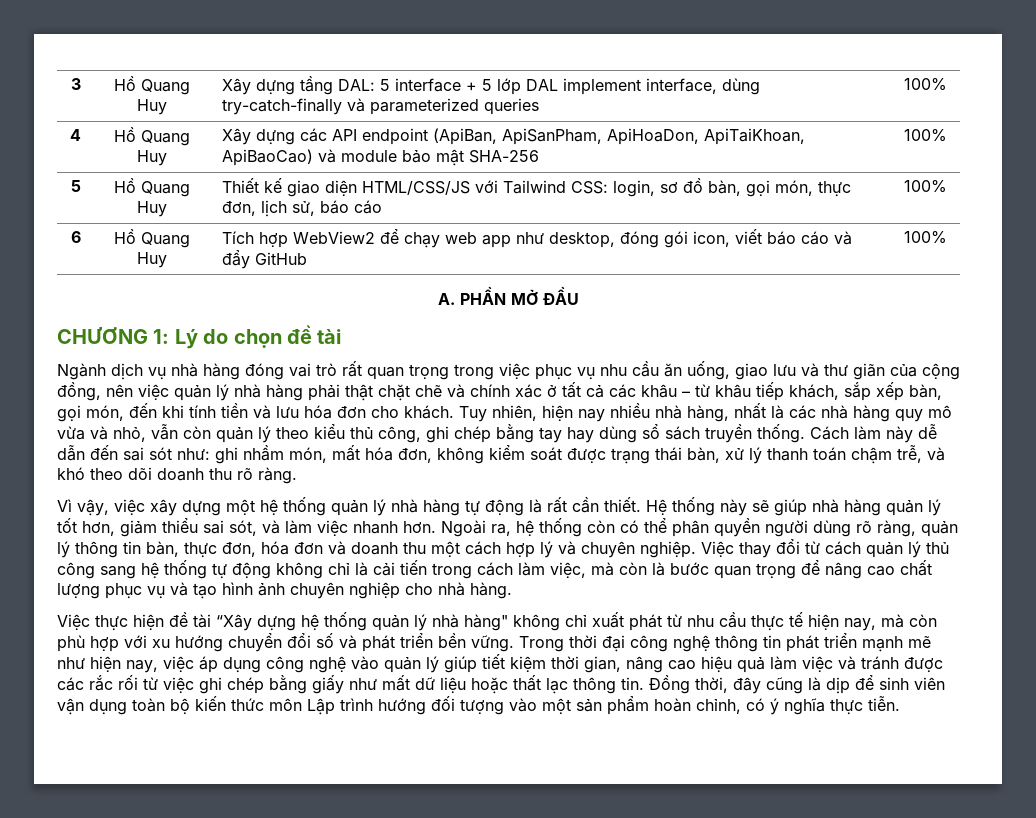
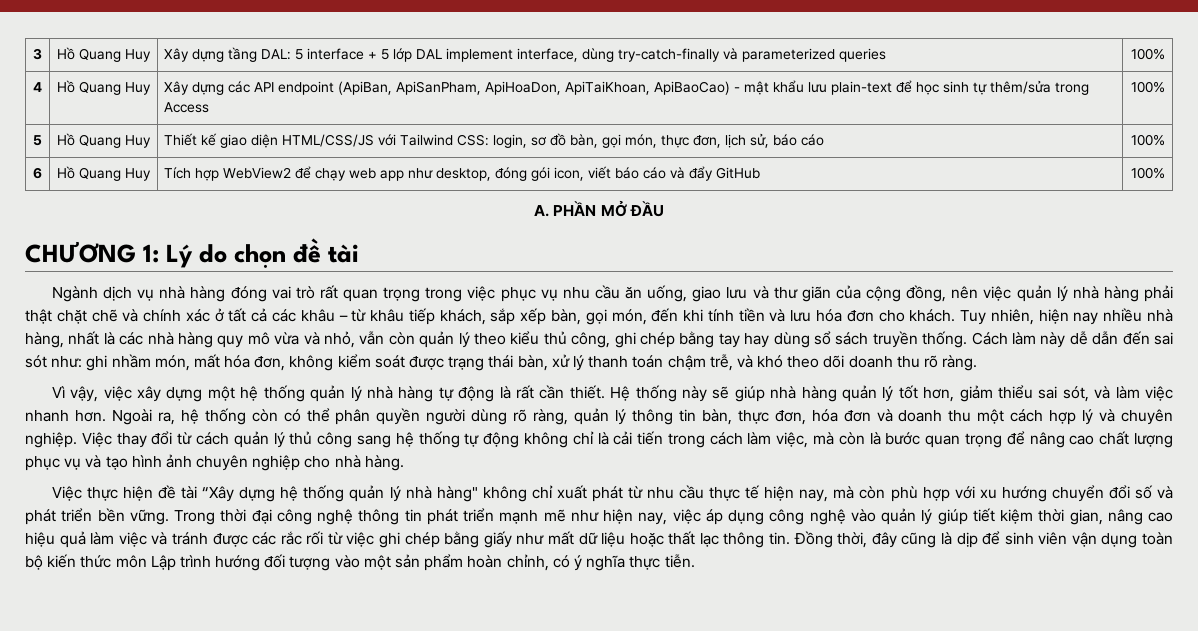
[318,149,540,166] và module bảo mật SHA-256 -> [734,80,1090,95] [164,102,210,113] - mật khẩu lưu plain-text để học sinh tự thêm/sửa trong Access

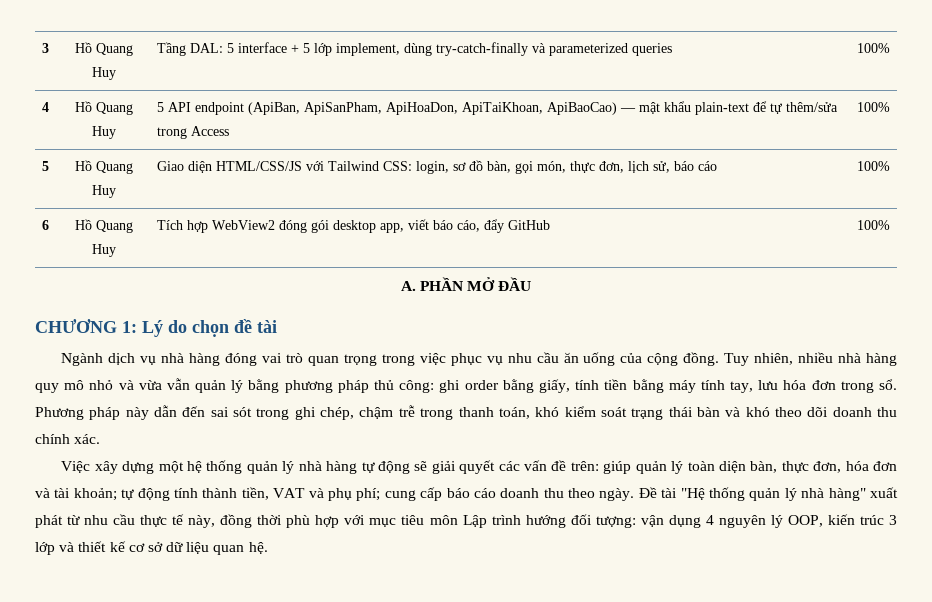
[164,47,258,62] Xây dựng tầng -> [157,42,187,56] Tầng
[416,48,579,62] DAL implement interface, -> [336,43,401,56] implement,
[164,81,251,95] Xây dựng các -> [157,102,165,112] 5
[734,87,741,92] - -> [620,108,637,112] —
[808,82,828,93] lưu -> (692, 106) none
[916,81,970,95] học sinh -> (768, 106) none
[164,133,248,148] Thiết kế giao -> [157,161,185,171] Giao
[295,166,686,181] để chạy web app như desktop, đóng gói icon, viết báo cáo và -> [279,219,481,233] đóng gói desktop app, viết báo cáo,
[319,285,338,299] rất -> (304, 358) none
[647,285,1174,302] [25,308,1174,325] [25,331,1173,348] [25,354,334,371] uống, giao lưu và thư giãn của cộng đồng, nên việc quản lý nhà hàng phải thật chặt chẽ và chính xác ở tất cả các khâu – từ khâu tiếp khách, sắp xếp bàn, gọi món, đến khi tính tiền và lưu hóa đơn cho khách. Tuy nhiên, hiện nay nhiều nhà hàng, nhất là các nhà hàng quy mô vừa và nhỏ, vẫn còn quản lý theo kiểu thủ công, ghi chép bằng tay hay dùng sổ sách truyền thống. Cách làm này dễ dẫn đến sai sót như: ghi nhầm món, mất hóa đơn, không -> [583,352,897,366] [35,378,898,393] [35,405,560,420] uống của cộng đồng. Tuy nhiên, nhiều nhà hàng quy mô nhỏ và vừa vẫn quản lý bằng phương pháp thủ công: ghi order bằng giấy, tính tiền bằng máy tính tay, lưu hóa đơn trong sổ. Phương pháp này dẫn đến sai sót trong ghi chép, chậm trễ trong thanh toán, khó
[409,356,445,370] được -> (627, 412) none
[517,354,733,371] bàn, xử lý thanh toán chậm trễ, -> [696,407,720,417] bàn
[923,355,978,371] [51,386,132,402] rõ ràng. // Vì vậy, việc -> [35,434,101,444] [61,461,91,473] chính xác. // Việc
[499,385,1173,402] [25,408,696,425] là rất cần thiết. Hệ thống này sẽ giúp nhà hàng quản lý tốt hơn, giảm thiểu sai sót, và làm việc nhanh hơn. Ngoài ra, hệ thống còn có thể phân quyền người dùng rõ ràng, quản lý thông tin -> [414,460,746,474] sẽ giải quyết các vấn đề trên: giúp quản lý toàn diện
[898,409,1173,425] [25,431,1173,448] [25,454,404,471] [51,485,299,502] doanh thu một cách hợp lý và chuyên nghiệp. Việc thay đổi từ cách quản lý thủ công sang hệ thống tự động không chỉ là cải tiến trong cách làm việc, mà còn là bước quan trọng để nâng cao chất lượng phục vụ và tạo hình ảnh chuyên nghiệp cho nhà hàng. // Việc thực hiện đề tài “Xây dựng hệ -> [54,487,705,501] tài khoản; tự động tính thành tiền, VAT và phụ phí; cung cấp báo cáo doanh thu theo ngày. Đề tài "Hệ
[482,485,553,502] không chỉ -> (866, 494) none
[764,485,1173,502] [25,508,1173,525] [25,531,1174,548] [25,554,112,570] hiện nay, mà còn phù hợp với xu hướng chuyển đổi số và phát triển bền vững. Trong thời đại công nghệ thông tin phát triển mạnh mẽ như hiện nay, việc áp dụng công nghệ vào quản lý giúp tiết kiệm thời gian, nâng cao hiệu quả làm việc và tránh được các rắc rối từ việc ghi chép bằng giấy như mất dữ liệu hoặc thất lạc thông tin. Đồng thời, đây cũng là dịp để sinh viên vận dụng toàn bộ kiến thức -> [188,514,425,528] này, đồng thời phù hợp với mục tiêu
[289,554,695,571] tượng vào một sản phẩm hoàn chỉnh, có ý nghĩa thực tiễn. -> [595,514,898,528] [35,541,268,555] tượng: vận dụng 4 nguyên lý OOP, kiến trúc 3 lớp và thiết kế cơ sở dữ liệu quan hệ.

